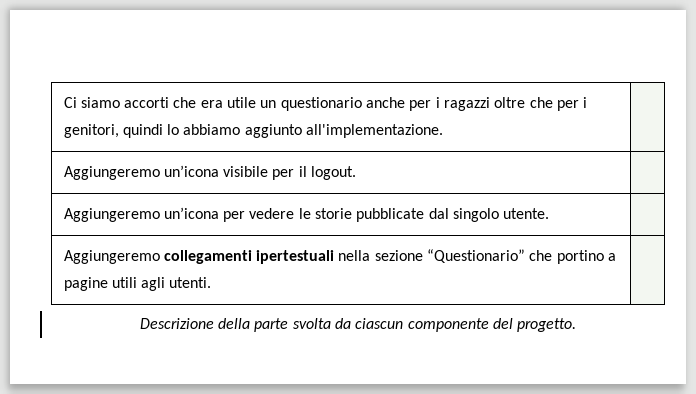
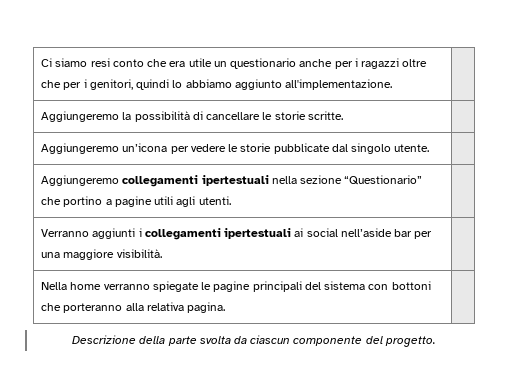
[124,97,170,108] accorti -> [90,58,144,67] resi conto
[163,165,357,180] un’icona visibile per il logout. -> [122,111,343,122] la possibilità di cancellare le storie scritte.
(212, 282) none -> [41,228,433,240] [41,249,162,260] [41,281,431,292] [41,302,226,313] // Verranno aggiunti i collegamenti ipertestuali ai social nell’aside bar per una maggiore visibilità. | // Nella home verranno spiegate le pagine principali del sistema con bottoni che porteranno alla relativa pagina. |

